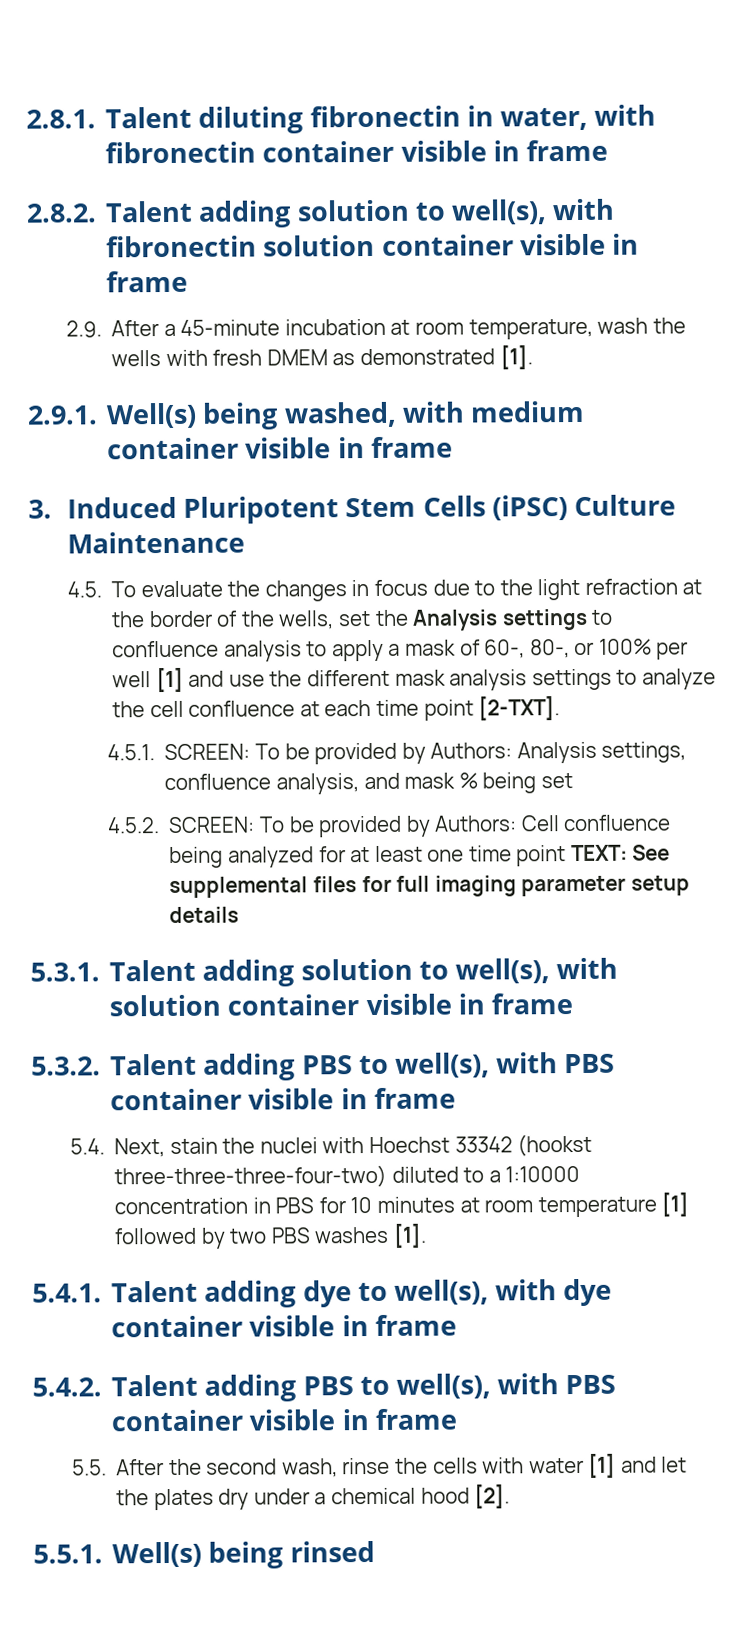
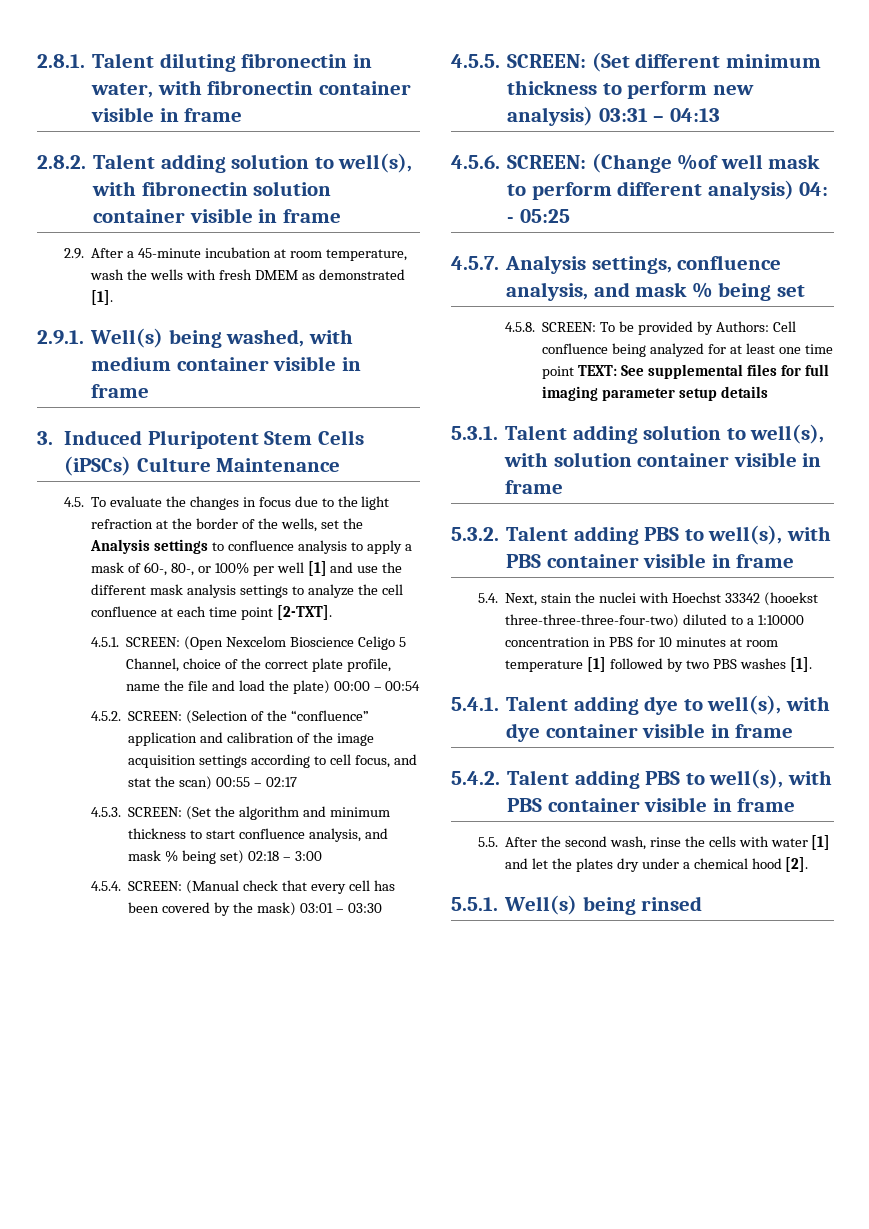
[491,495,568,521] (iPSC) -> [63,456,131,476] (iPSCs)
[254,742,513,765] To be provided by Authors: -> [184,636,406,650] [126,658,391,672] [126,680,421,694] [90,710,369,724] [128,732,374,746] [128,754,417,768] [128,776,297,790] [90,806,390,820] [128,828,388,842] [128,850,322,864] [90,880,395,894] [128,902,382,916] [451,52,821,72] [507,80,754,99] [507,106,720,126] [451,153,821,173] [507,180,829,200] [507,209,570,223] [451,256,499,270] (Open Nexcelom Bioscience Celigo 5 Channel, choice of the correct plate profile, name the file and load the plate) 00:00 – 00:54 // 4.5.2. SCREEN: (Selection of the “confluence” application and calibration of the image acquisition settings according to cell focus, and stat the scan) 00:55 – 02:17 // 4.5.3. SCREEN: (Set the algorithm and minimum thickness to start confluence analysis, and mask % being set) 02:18 – 3:00 // 4.5.4. SCREEN: (Manual check that every cell has been covered by the mask) 03:01 – 03:30 // 4.5.5. SCREEN: (Set different minimum thickness to perform new analysis) 03:31 – 04:13 // 4.5.6. SCREEN: (Change %of well mask to perform different analysis) 04: - 05:25 // 4.5.7.
[107,817,161,834] 4.5.2. -> [504,322,535,332] 4.5.8.
[517,1133,593,1157] (hookst -> [763,592,818,606] (hooekst

